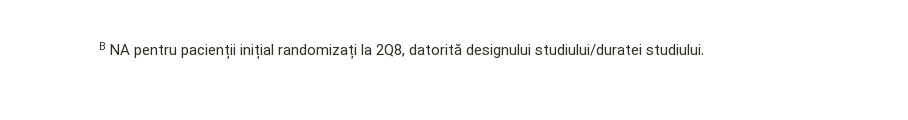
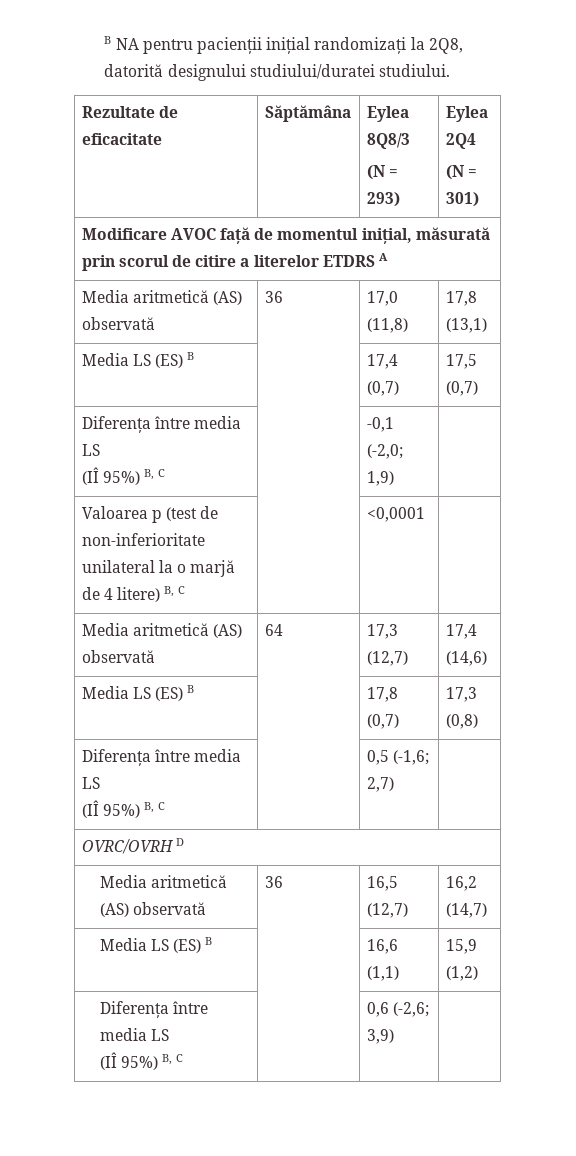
(705, 49) none -> [81,106,178,118] [81,133,162,145] [264,105,351,122] [366,106,409,122] [366,133,410,149] [366,165,398,180] [366,192,400,207] [445,106,488,122] [445,133,476,149] [445,165,477,180] [445,192,479,207] [81,227,490,244] [81,253,388,271] [81,290,243,305] [81,317,155,330] [264,291,283,303] [366,291,398,306] [366,318,408,333] [445,291,477,306] [445,318,487,333] [81,352,195,368] [366,354,398,369] [366,381,399,396] [445,354,477,369] [445,381,478,396] [81,416,242,433] [81,444,100,456] [81,467,166,485] [366,417,394,432] [366,444,403,459] [366,471,394,486] [81,506,219,523] [81,533,205,546] [81,560,236,577] [81,586,186,602] [366,507,425,522] [81,623,243,638] [81,650,155,663] [264,624,283,636] [366,624,398,639] [366,651,408,666] [445,624,477,639] [445,651,487,666] [81,685,195,701] [366,687,398,702] [366,714,399,729] [445,687,477,702] [445,714,478,729] [81,749,242,766] [81,777,100,789] [81,800,166,818] [366,750,429,765] [366,777,394,792] [81,838,184,854] [99,875,228,888] [99,902,207,917] [264,876,283,888] [366,876,398,891] [366,903,408,918] [445,876,477,891] [445,903,487,918] [99,937,213,953] [366,939,398,954] [366,966,399,981] [445,939,477,954] [445,966,478,981] [99,1001,209,1018] [99,1028,170,1041] [99,1052,184,1070] [366,1002,429,1017] [366,1029,394,1044] // Rezultate de eficacitate | Săptămâna | Eylea 8Q8/3 // (N = 293) | Eylea 2Q4 // (N = 301) // Modificare AVOC față de momentul inițial, măsurată prin scorul de citire a literelor ETDRS A // Media aritmetică (AS) observată | 36 | 17,0 (11,8) | 17,8 (13,1) // Media LS (ES) B | | 17,4 (0,7) | 17,5 (0,7) // Diferența între media LS // (IÎ 95%) B, C | | -0,1 (-2,0; 1,9) | // Valoarea p (test de non-inferioritate unilateral la o marjă de 4 litere) B, C | | <0,0001 | // Media aritmetică (AS) observată | 64 | 17,3 (12,7) | 17,4 (14,6) // Media LS (ES) B | | 17,8 (0,7) | 17,3 (0,8) // Diferența între media LS // (IÎ 95%) B, C | | 0,5 (-1,6; 2,7) | // OVRC/OVRH D // Media aritmetică (AS) observată | 36 | 16,5 (12,7) | 16,2 (14,7) // Media LS (ES) B | | 16,6 (1,1) | 15,9 (1,2) // Diferența între media LS // (IÎ 95%) B, C | | 0,6 (-2,6; 3,9) |

